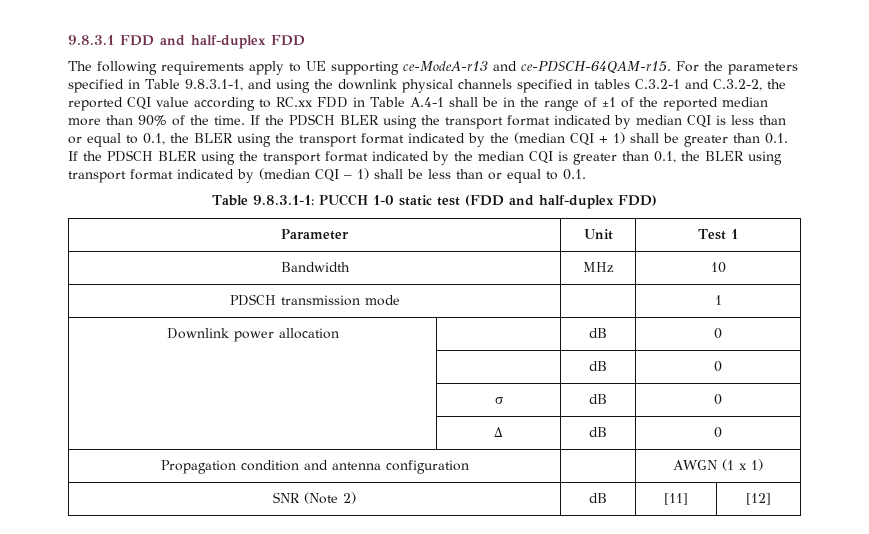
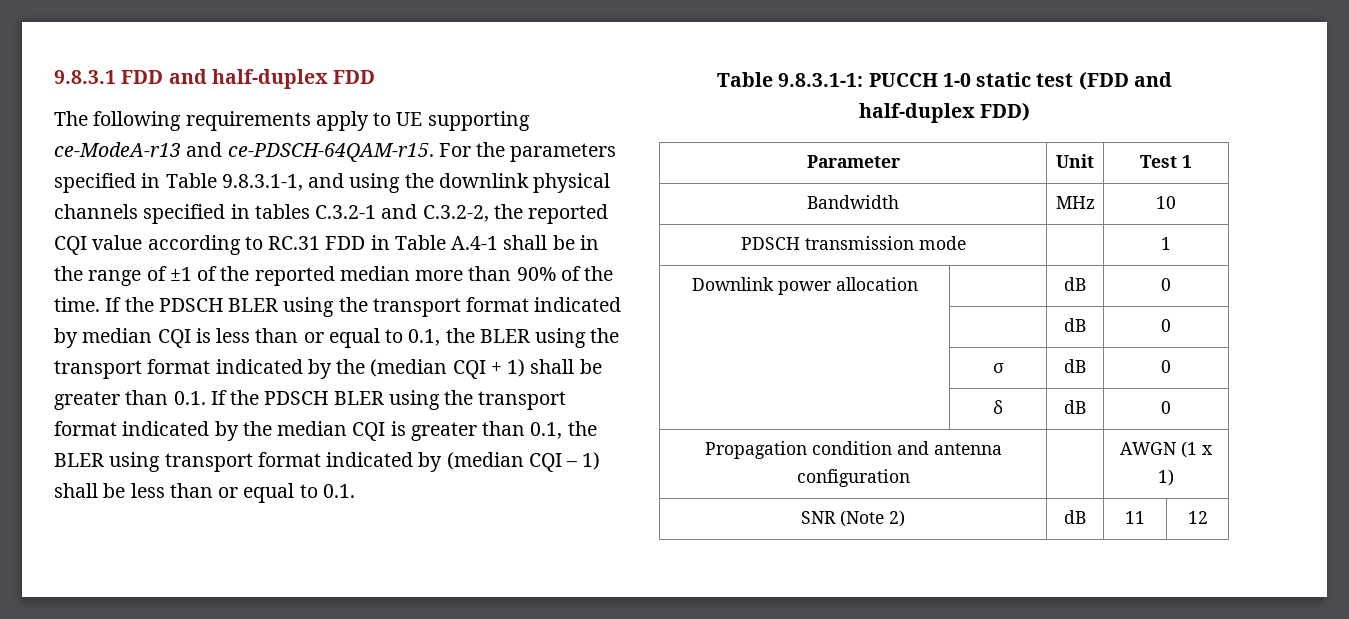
[276,97,313,107] RC.xx -> [268,236,321,250] RC.31
[494,427,503,437] Δ -> [993,400,1003,414] δ
[664,493,688,505] [746,493,771,505] [11] | [12] -> [1125,511,1145,524] [1187,511,1208,524] 11 | 12

